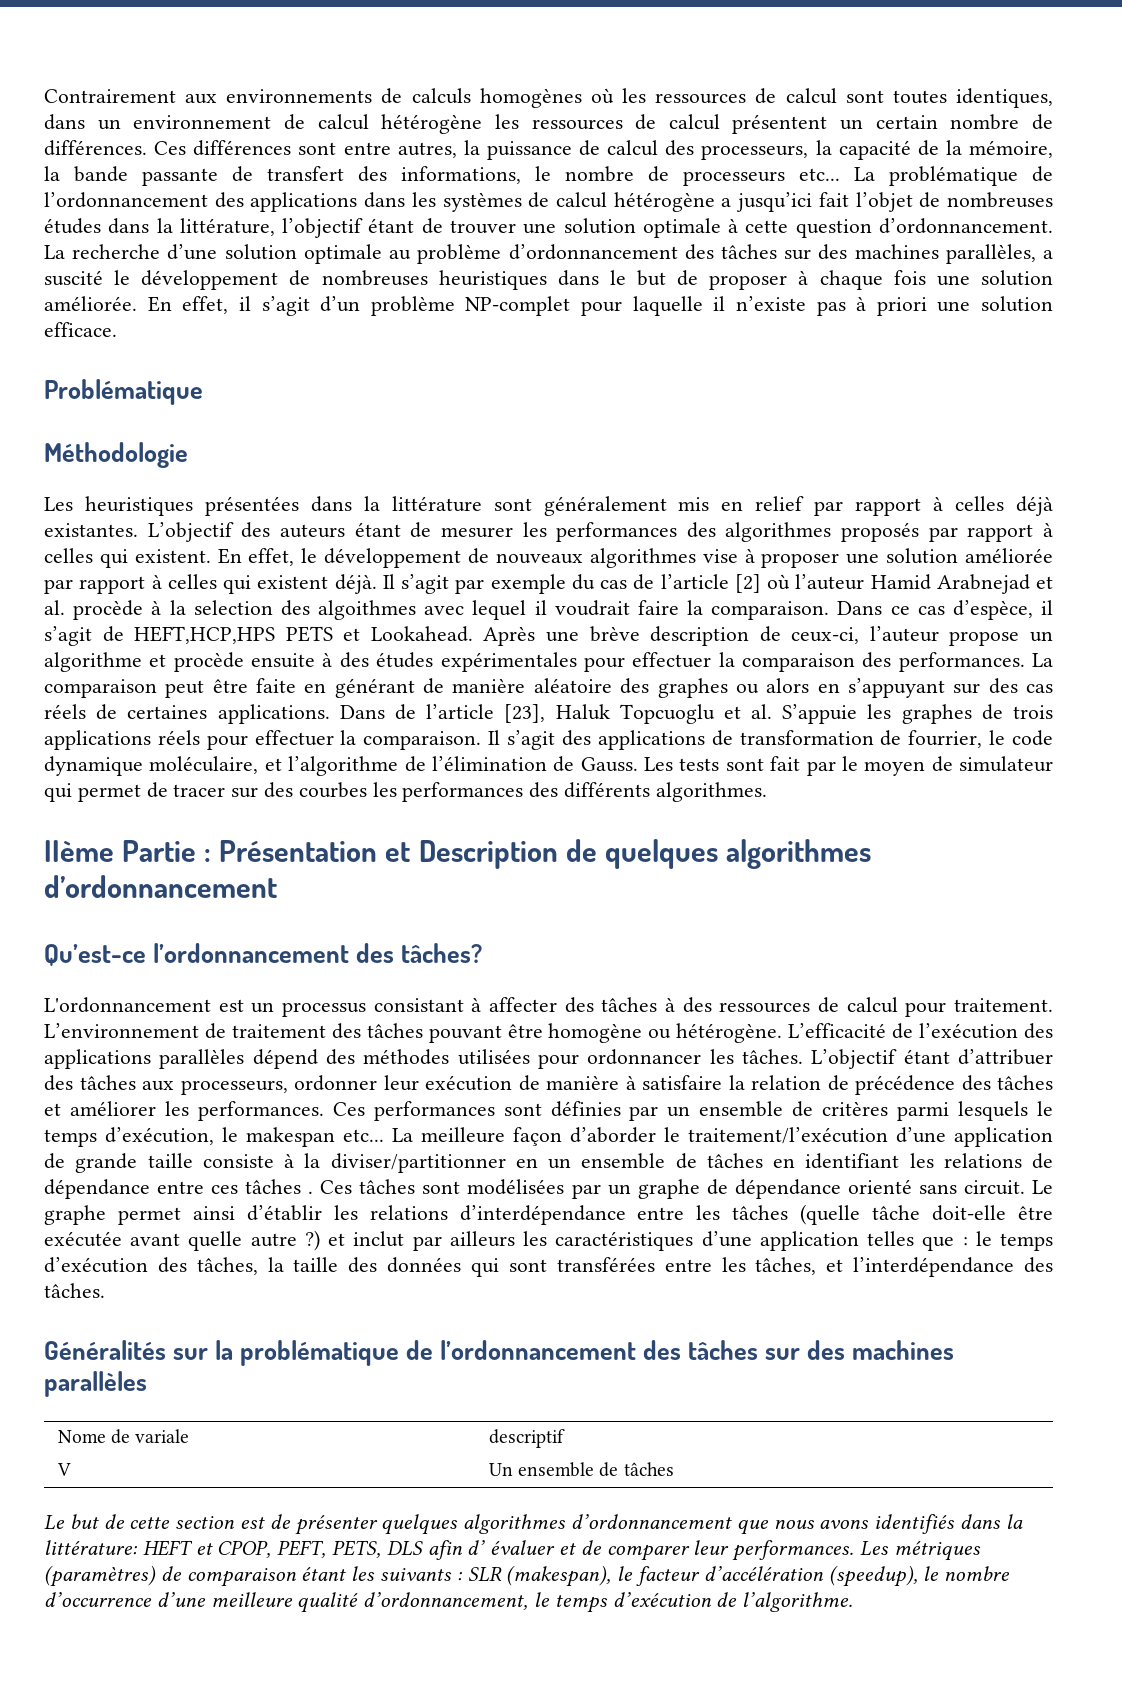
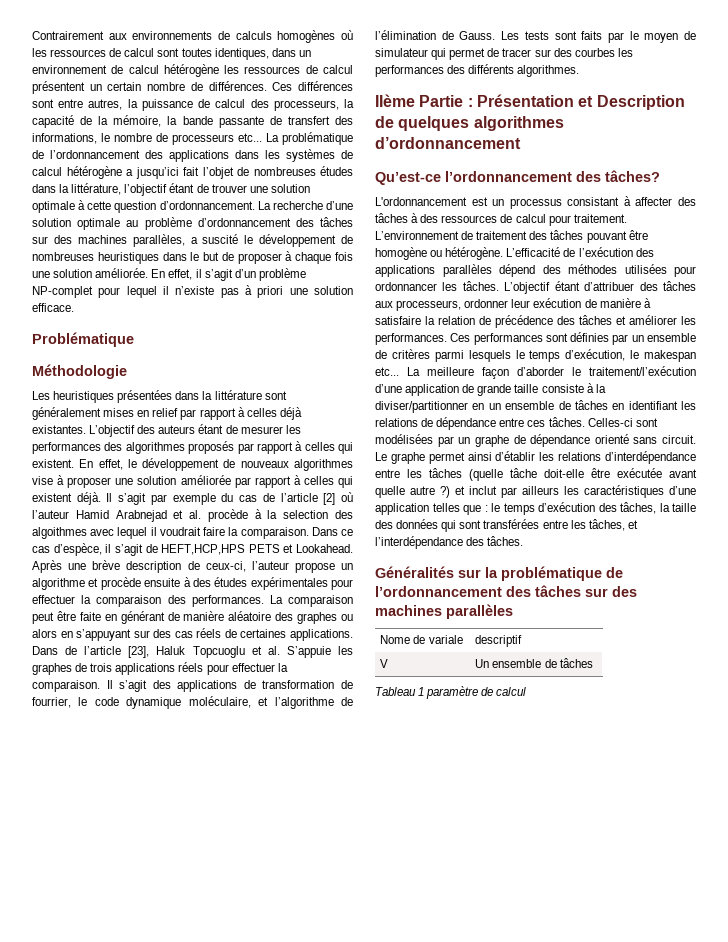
[632,296,703,316] laquelle -> [126,286,157,298] lequel
[678,497,710,511] mis -> [103,408,135,417] mises
[770,756,801,771] fait -> [581,31,603,40] faits
[245,1179,416,1194] tâches . Ces tâches -> [548,417,633,427] tâches. Celles-ci
[44,1514,1023,1535] [44,1540,981,1561] [44,1565,1011,1587] [44,1592,854,1613] Le but de cette section est de présenter quelques algorithmes d’ordonnancement que nous avons identifiés dans la littérature: HEFT et CPOP, PEFT, PETS, DLS afin d’ évaluer et de comparer leur performances. Les métriques (paramètres) de comparaison étant les suivants : SLR (makespan), le facteur d’accélération (speedup), le nombre d’occurrence d’une meilleure qualité d’ordonnancement, le temps d’exécution de l’algorithme. -> [375,686,527,699] Tableau 1 paramètre de calcul

